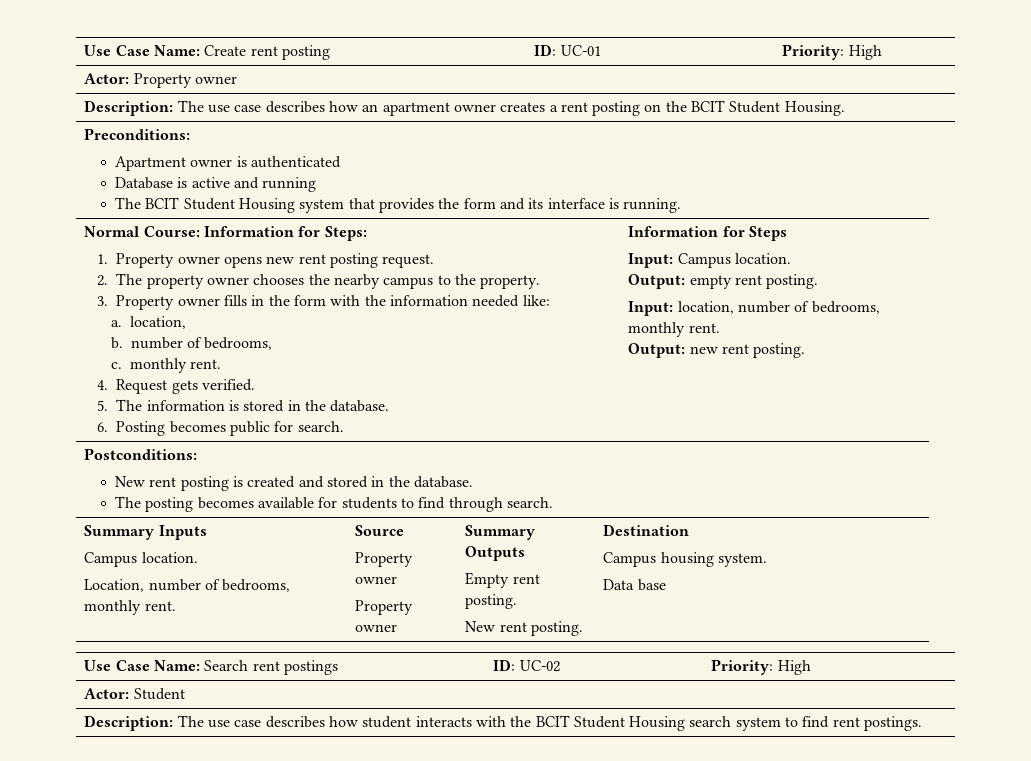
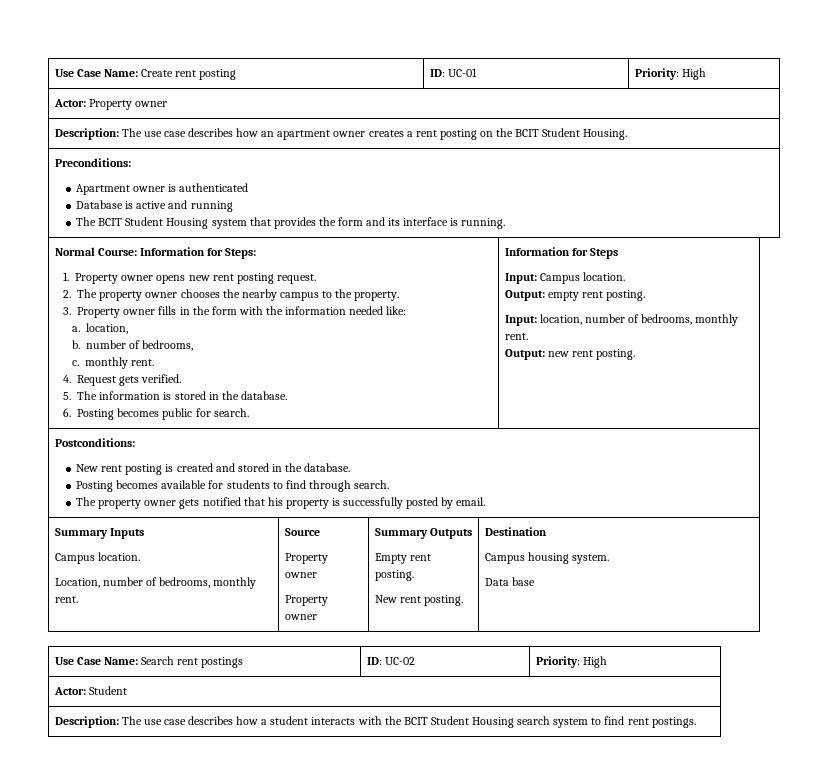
[115,496,194,512] The posting -> [76,481,114,492] Posting
(553, 502) none -> [76,497,486,509] // The property owner gets notified that his property is successfully posted by email.
(358, 721) none -> [261,719,268,725] a

